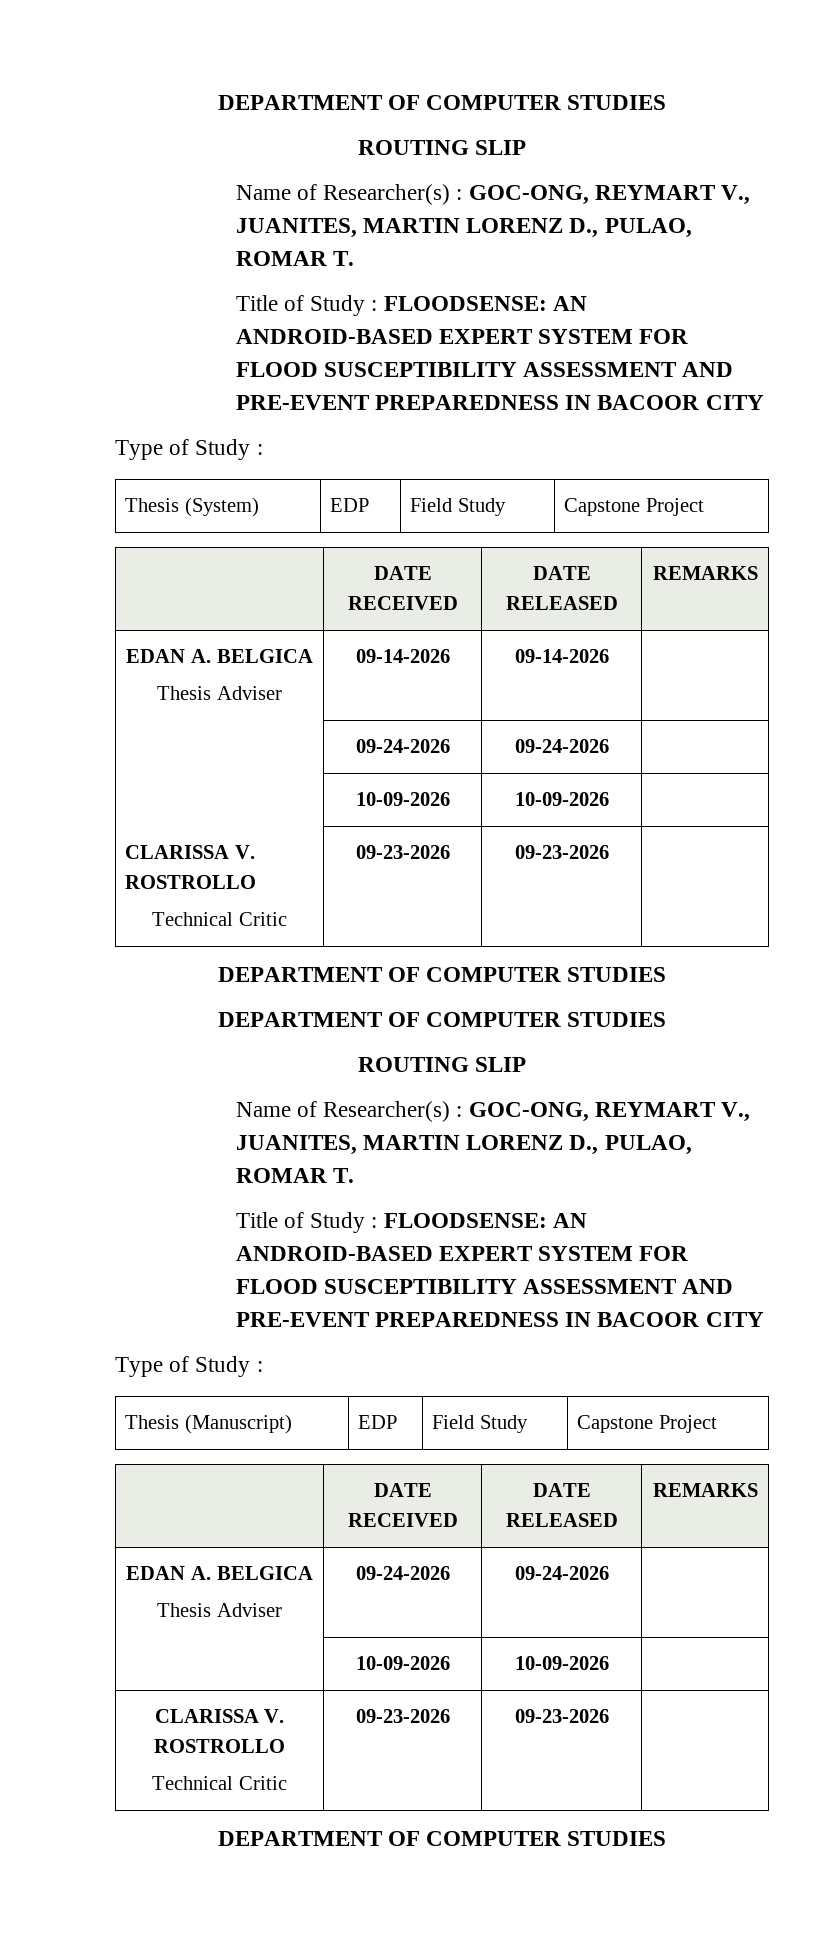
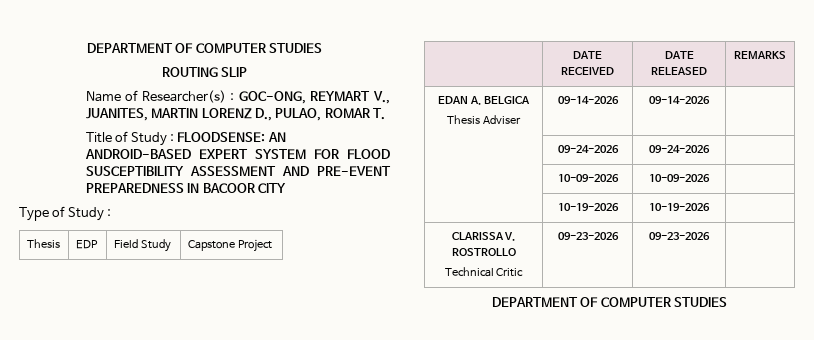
[184,497,259,517] (System) -> (60, 243) none
[125,845,255,859] [125,875,257,889] [152,912,287,926] [355,845,450,859] [514,845,609,859] [217,967,667,982] [217,1012,667,1027] [357,1057,527,1072] [235,1101,751,1122] [235,1135,692,1155] [235,1168,354,1183] [235,1212,587,1233] [235,1246,689,1261] [235,1279,734,1294] [235,1312,764,1327] [115,1356,263,1377] [125,1414,292,1434] [358,1415,398,1429] [432,1415,528,1433] [577,1415,717,1433] [373,1483,432,1497] [347,1513,458,1527] [532,1483,591,1497] [505,1513,618,1527] [652,1483,758,1497] [126,1566,313,1580] [157,1603,282,1617] [355,1566,450,1580] [514,1566,609,1580] [355,1656,450,1670] [514,1656,609,1670] CLARISSA V. ROSTROLLO // Technical Critic | 09-23-2026 | 09-23-2026 | // DEPARTMENT OF COMPUTER STUDIES // DEPARTMENT OF COMPUTER STUDIES // ROUTING SLIP // Name of Researcher(s) : GOC-ONG, REYMART V., JUANITES, MARTIN LORENZ D., PULAO, ROMAR T. // Title of Study : FLOODSENSE: AN ANDROID-BASED EXPERT SYSTEM FOR FLOOD SUSCEPTIBILITY ASSESSMENT AND PRE-EVENT PREPAREDNESS IN BACOOR CITY // Type of Study : // Thesis (Manuscript) | EDP | Field Study | Capstone Project // | DATE RECEIVED | DATE RELEASED | REMARKS // EDAN A. BELGICA // Thesis Adviser | 09-24-2026 | 09-24-2026 | // | 10-09-2026 | 10-09-2026 -> [557,203,619,211] [649,203,710,211] | 10-19-2026 | 10-19-2026

